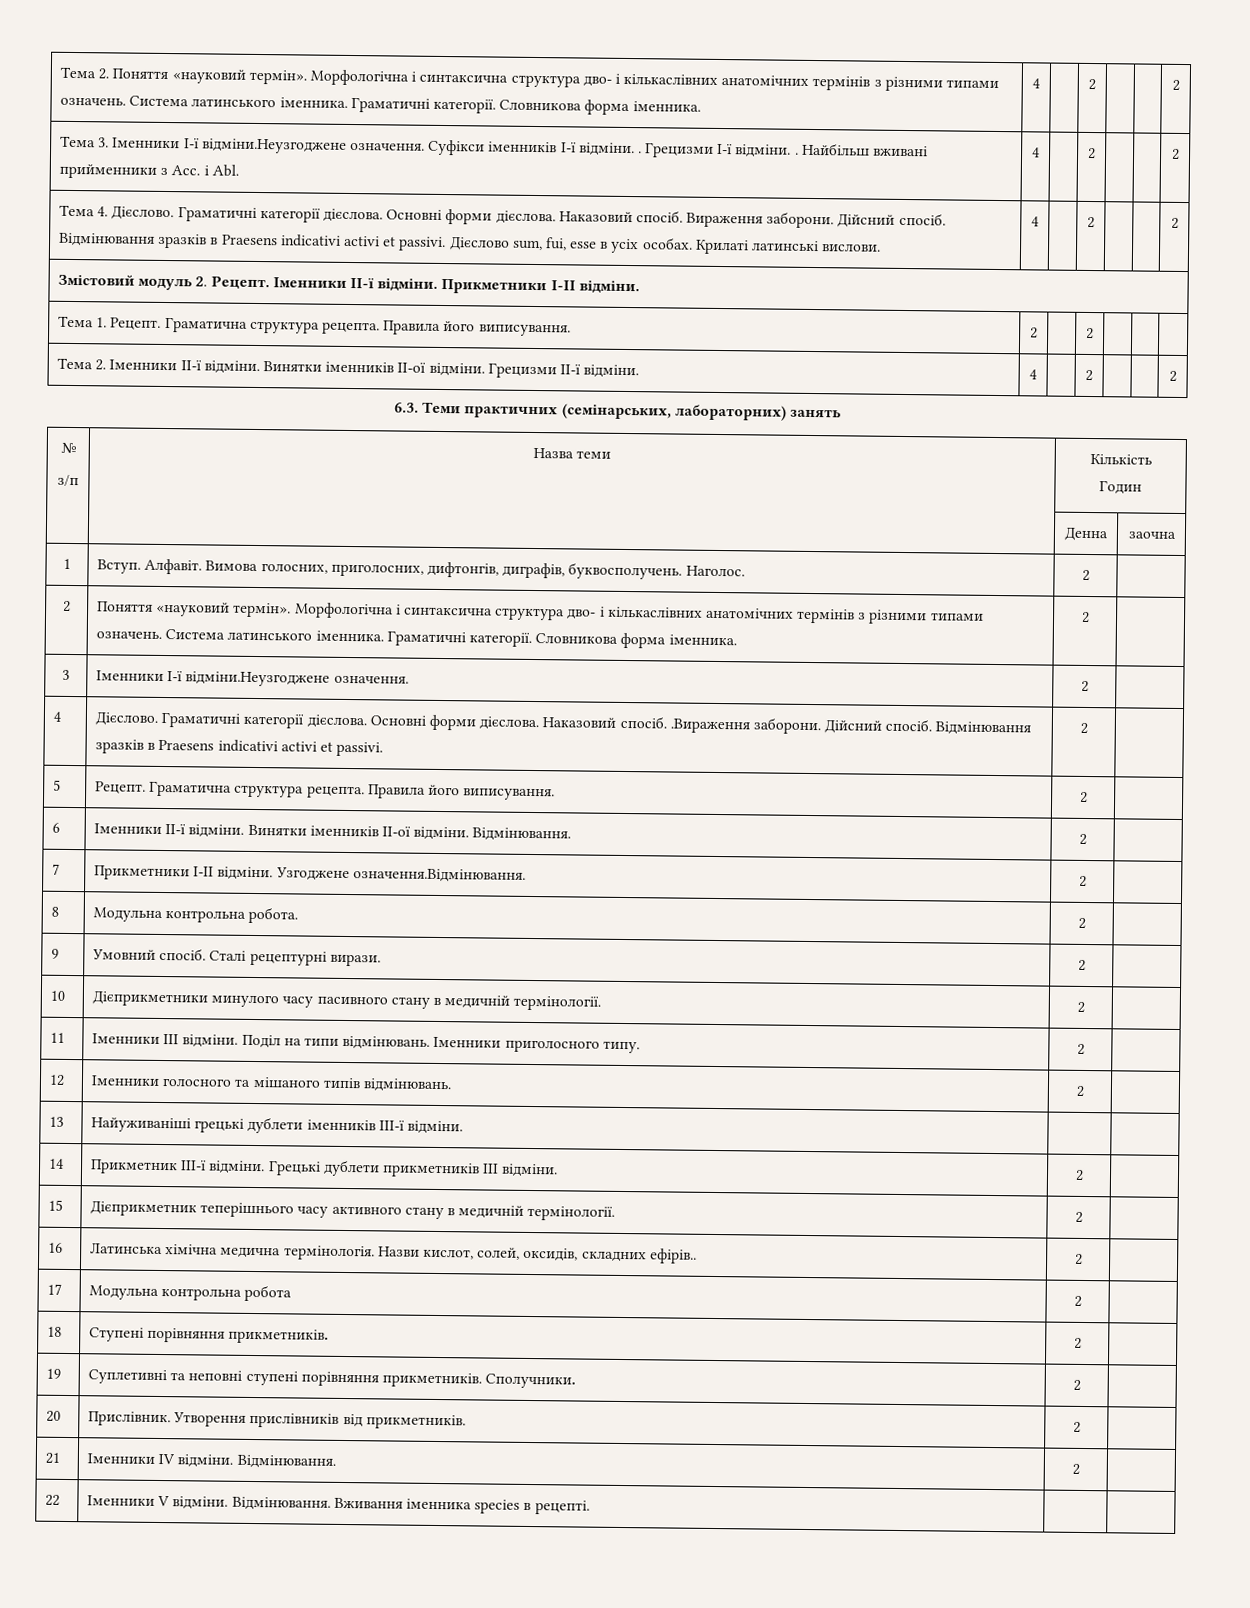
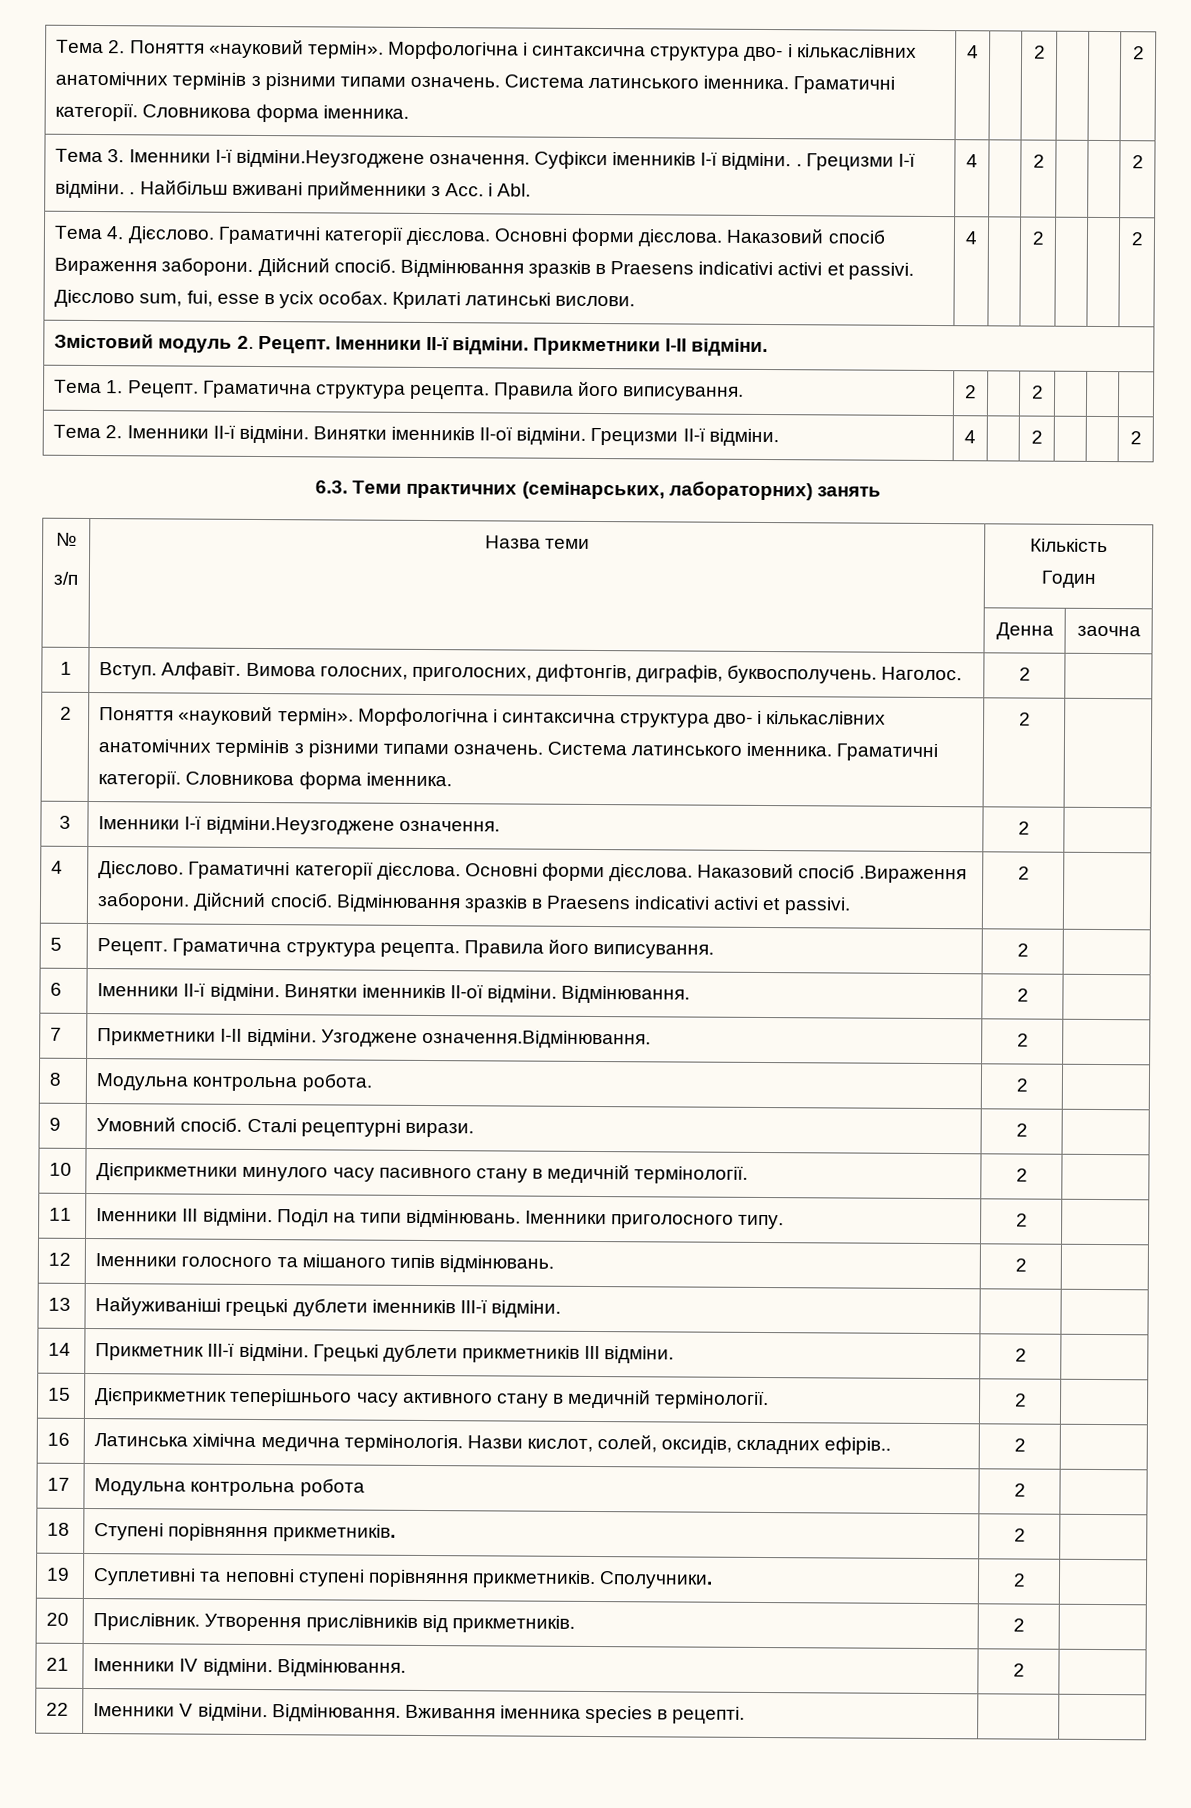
[635,210,683,223] спосіб. -> [827,229,886,244] спосіб
[619,715,667,729] спосіб. -> [798,864,856,879] спосіб

